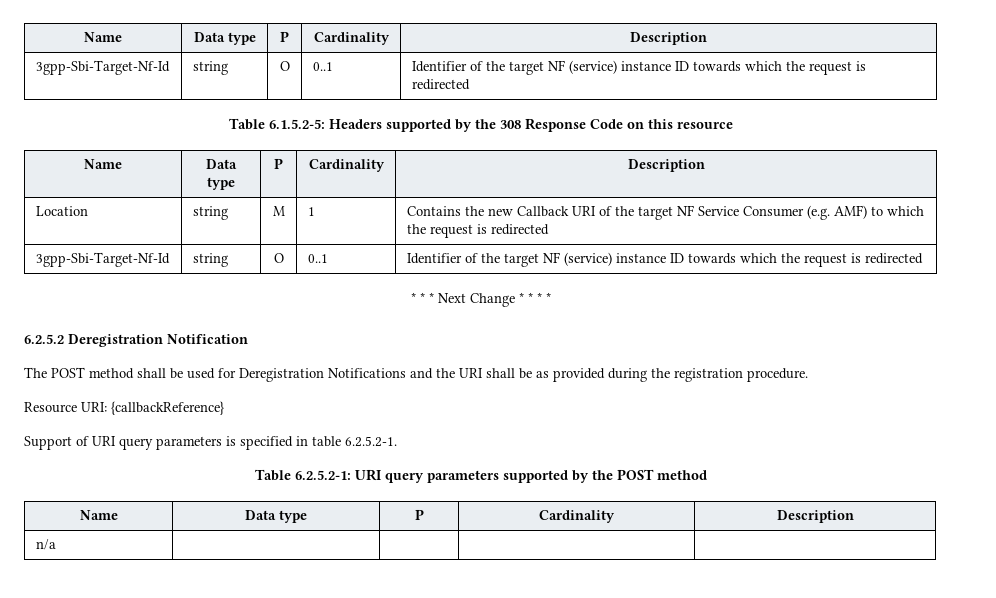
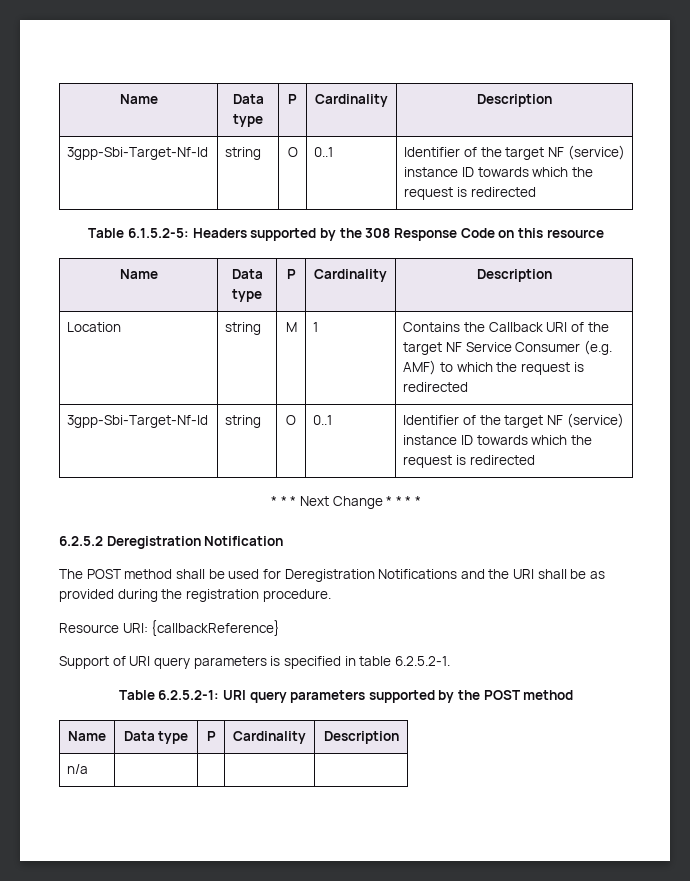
[487,208,513,216] new -> (485, 327) none

